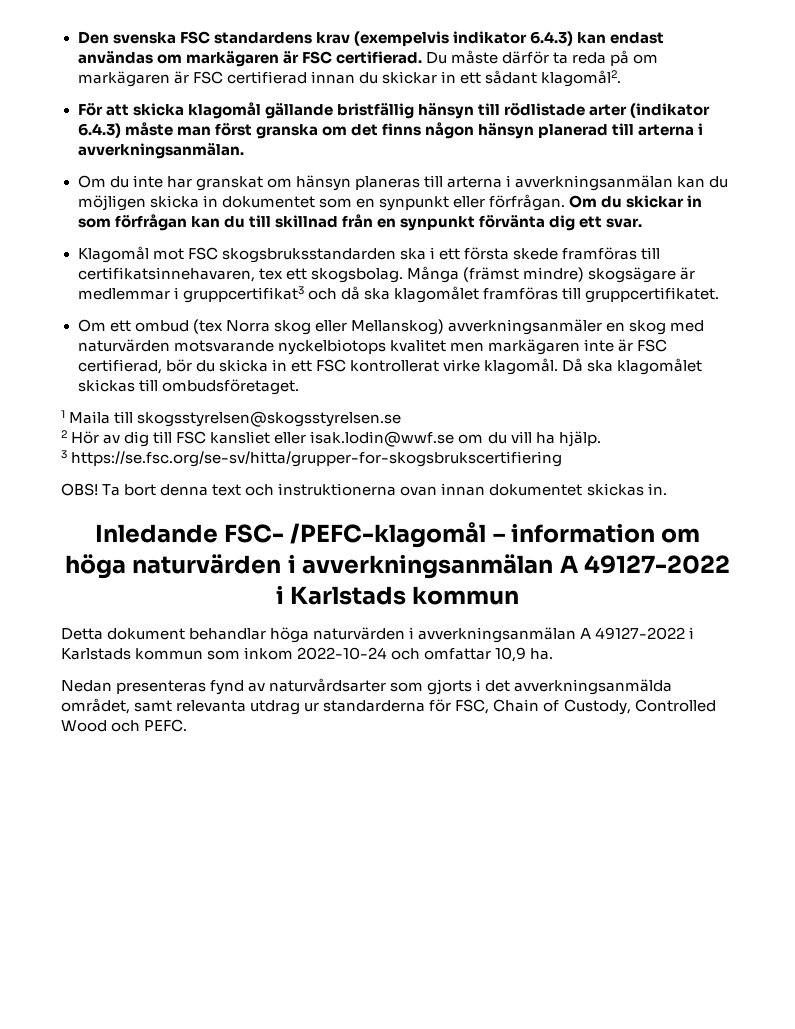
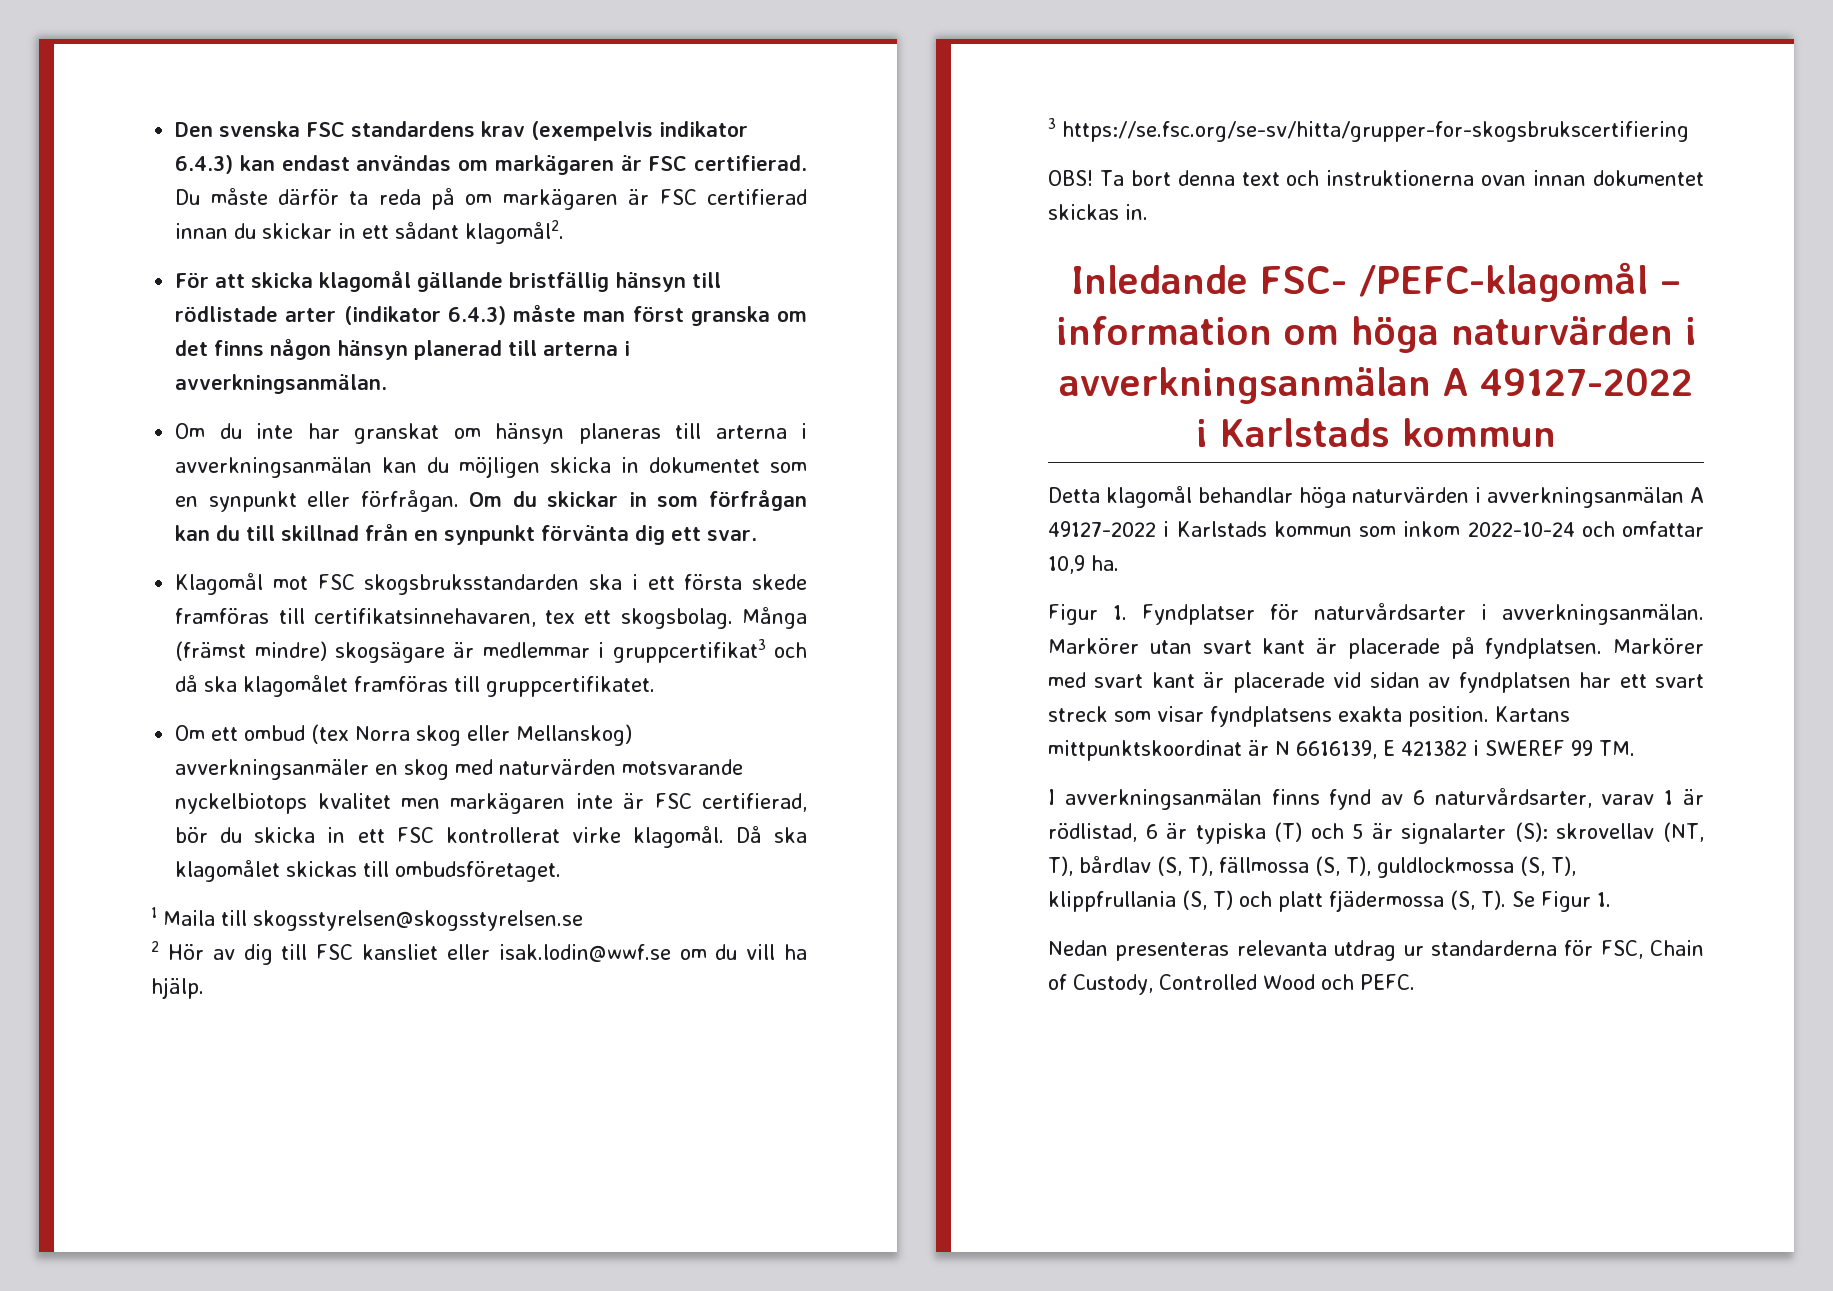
[107,628,186,640] dokument -> [1106,486,1192,508] klagomål
[61,678,673,695] [61,698,173,714] Nedan presenteras fynd av naturvårdsarter som gjorts i det avverkningsanmälda området, samt -> [1048,603,1704,625] [1048,637,1704,659] [1048,672,1704,693] [1048,706,1570,727] [1048,740,1635,761] [1048,788,1704,810] [1048,822,1704,844] [1048,856,1576,878] [1048,890,1611,912] [1048,940,1230,961] Figur 1. Fyndplatser för naturvårdsarter i avverkningsanmälan. Markörer utan svart kant är placerade på fyndplatsen. Markörer med svart kant är placerade vid sidan av fyndplatsen har ett svart streck som visar fyndplatsens exakta position. Kartans mittpunktskoordinat är N 6616139, E 421382 i SWEREF 99 TM. // I avverkningsanmälan finns fynd av 6 naturvårdsarter, varav 1 är rödlistad, 6 är typiska (T) och 5 är signalarter (S): skrovellav (NT, T), bårdlav (S, T), fällmossa (S, T), guldlockmossa (S, T), klippfrullania (S, T) och platt fjädermossa (S, T). Se Figur 1. // Nedan presenteras

